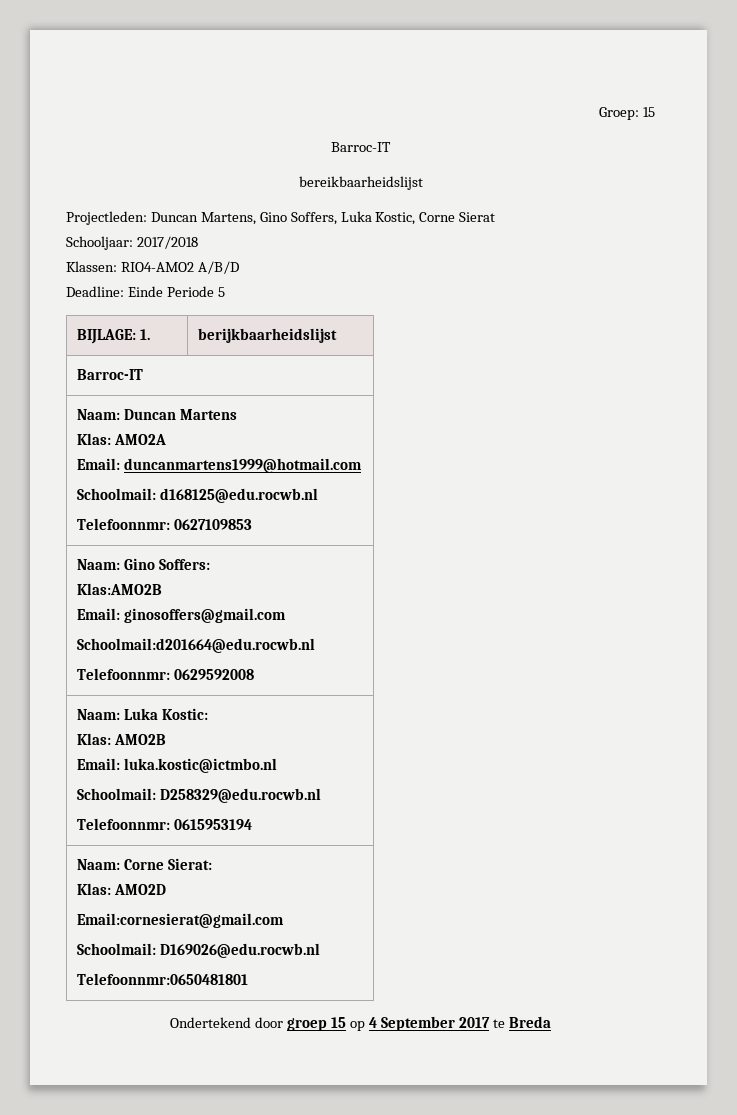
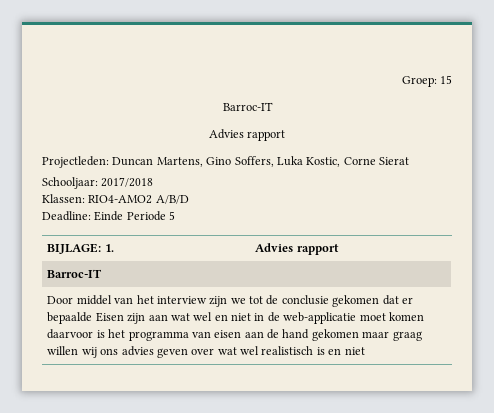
[298,176,423,190] bereikbaarheidslijst -> [208,129,286,141] Advies rapport
[197,328,337,343] [76,369,143,380] [76,409,237,420] [76,433,166,445] [76,458,362,473] [76,488,318,503] [76,518,252,530] [76,558,210,570] [76,583,162,595] [76,608,286,623] [76,638,315,653] [76,668,254,680] [76,708,208,720] [76,733,166,745] [76,758,277,773] [76,788,321,803] [76,818,252,830] [76,858,212,870] [76,883,166,895] [76,913,284,928] [76,943,320,958] [76,973,248,985] [170,1016,551,1031] berijkbaarheidslijst // Barroc-IT // Naam: Duncan Martens // Klas: AMO2A // Email: duncanmartens1999@hotmail.com // Schoolmail: d168125@edu.rocwb.nl // Telefoonnmr: 0627109853 // Naam: Gino Soffers: // Klas:AMO2B // Email: ginosoffers@gmail.com // Schoolmail:d201664@edu.rocwb.nl // Telefoonnmr: 0629592008 // Naam: Luka Kostic: // Klas: AMO2B // Email: luka.kostic@ictmbo.nl // Schoolmail: D258329@edu.rocwb.nl // Telefoonnmr: 0615953194 // Naam: Corne Sierat: // Klas: AMO2D // Email:cornesierat@gmail.com // Schoolmail: D169026@edu.rocwb.nl // Telefoonnmr:0650481801 // Ondertekend door groep 15 op 4 September 2017 te Breda -> [255,243,339,255] [47,269,103,278] [47,295,413,307] [47,312,424,324] [47,329,422,341] [47,346,365,358] Advies rapport // Barroc-IT // Door middel van het interview zijn we tot de conclusie gekomen dat er bepaalde Eisen zijn aan wat wel en niet in de web-applicatie moet komen daarvoor is het programma van eisen aan de hand gekomen maar graag willen wij ons advies geven over wat wel realistisch is en niet

